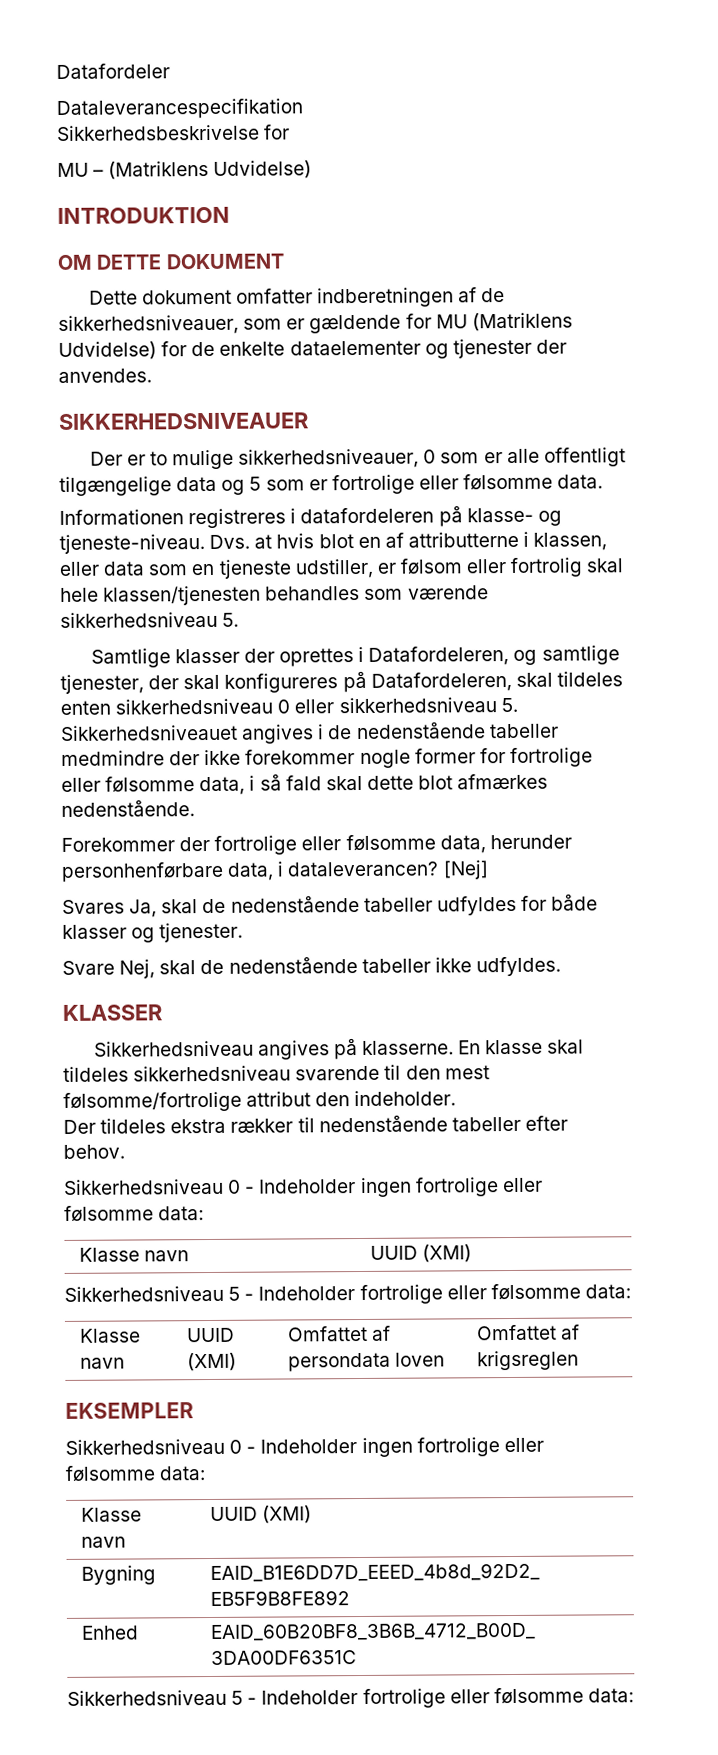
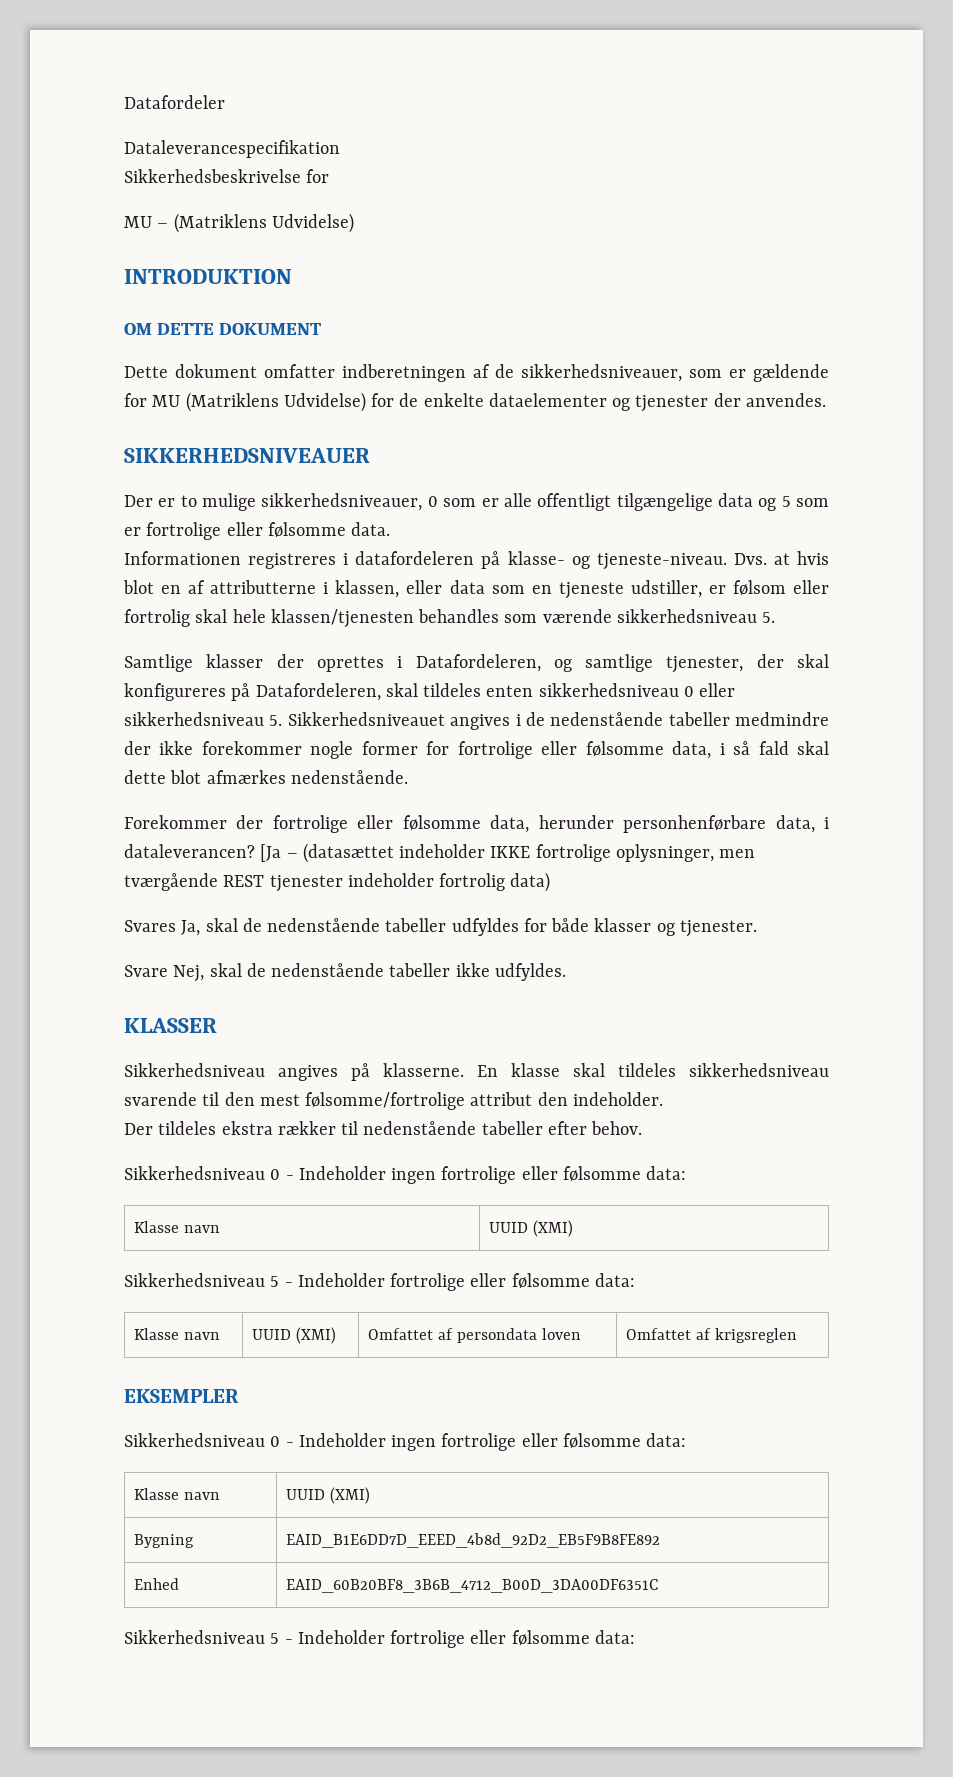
[442,860,489,880] [Nej] -> [260,843,756,863] [124,872,551,892] [Ja – (datasættet indeholder IKKE fortrolige oplysninger, men tværgående REST tjenester indeholder fortrolig data)

